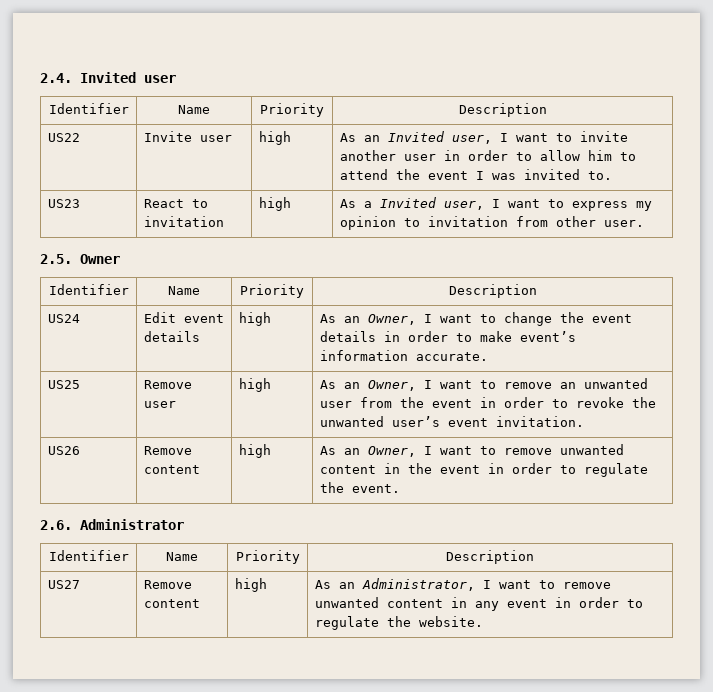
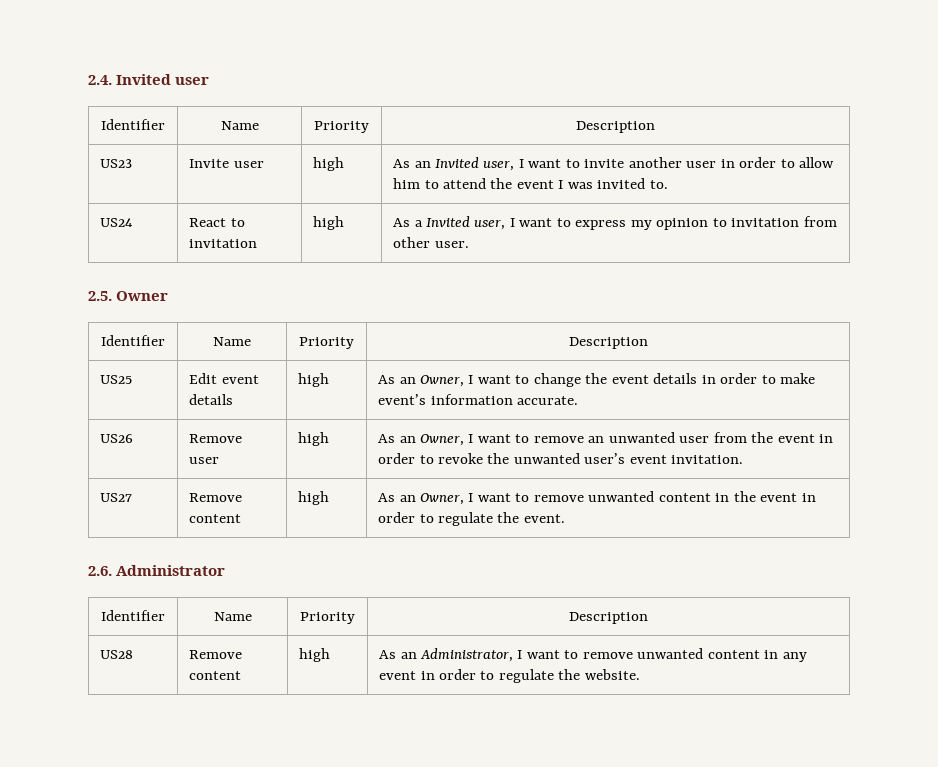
[47,133,80,142] US22 -> [100,159,133,168] US23
[47,199,80,208] US23 -> [100,218,134,227] US24
[47,314,80,323] US24 -> [100,375,133,384] US25
[47,380,80,389] US25 -> [100,434,134,443] US26
[47,446,80,455] US26 -> [100,493,133,502] US27
[47,580,80,589] US27 -> [100,650,134,659] US28

